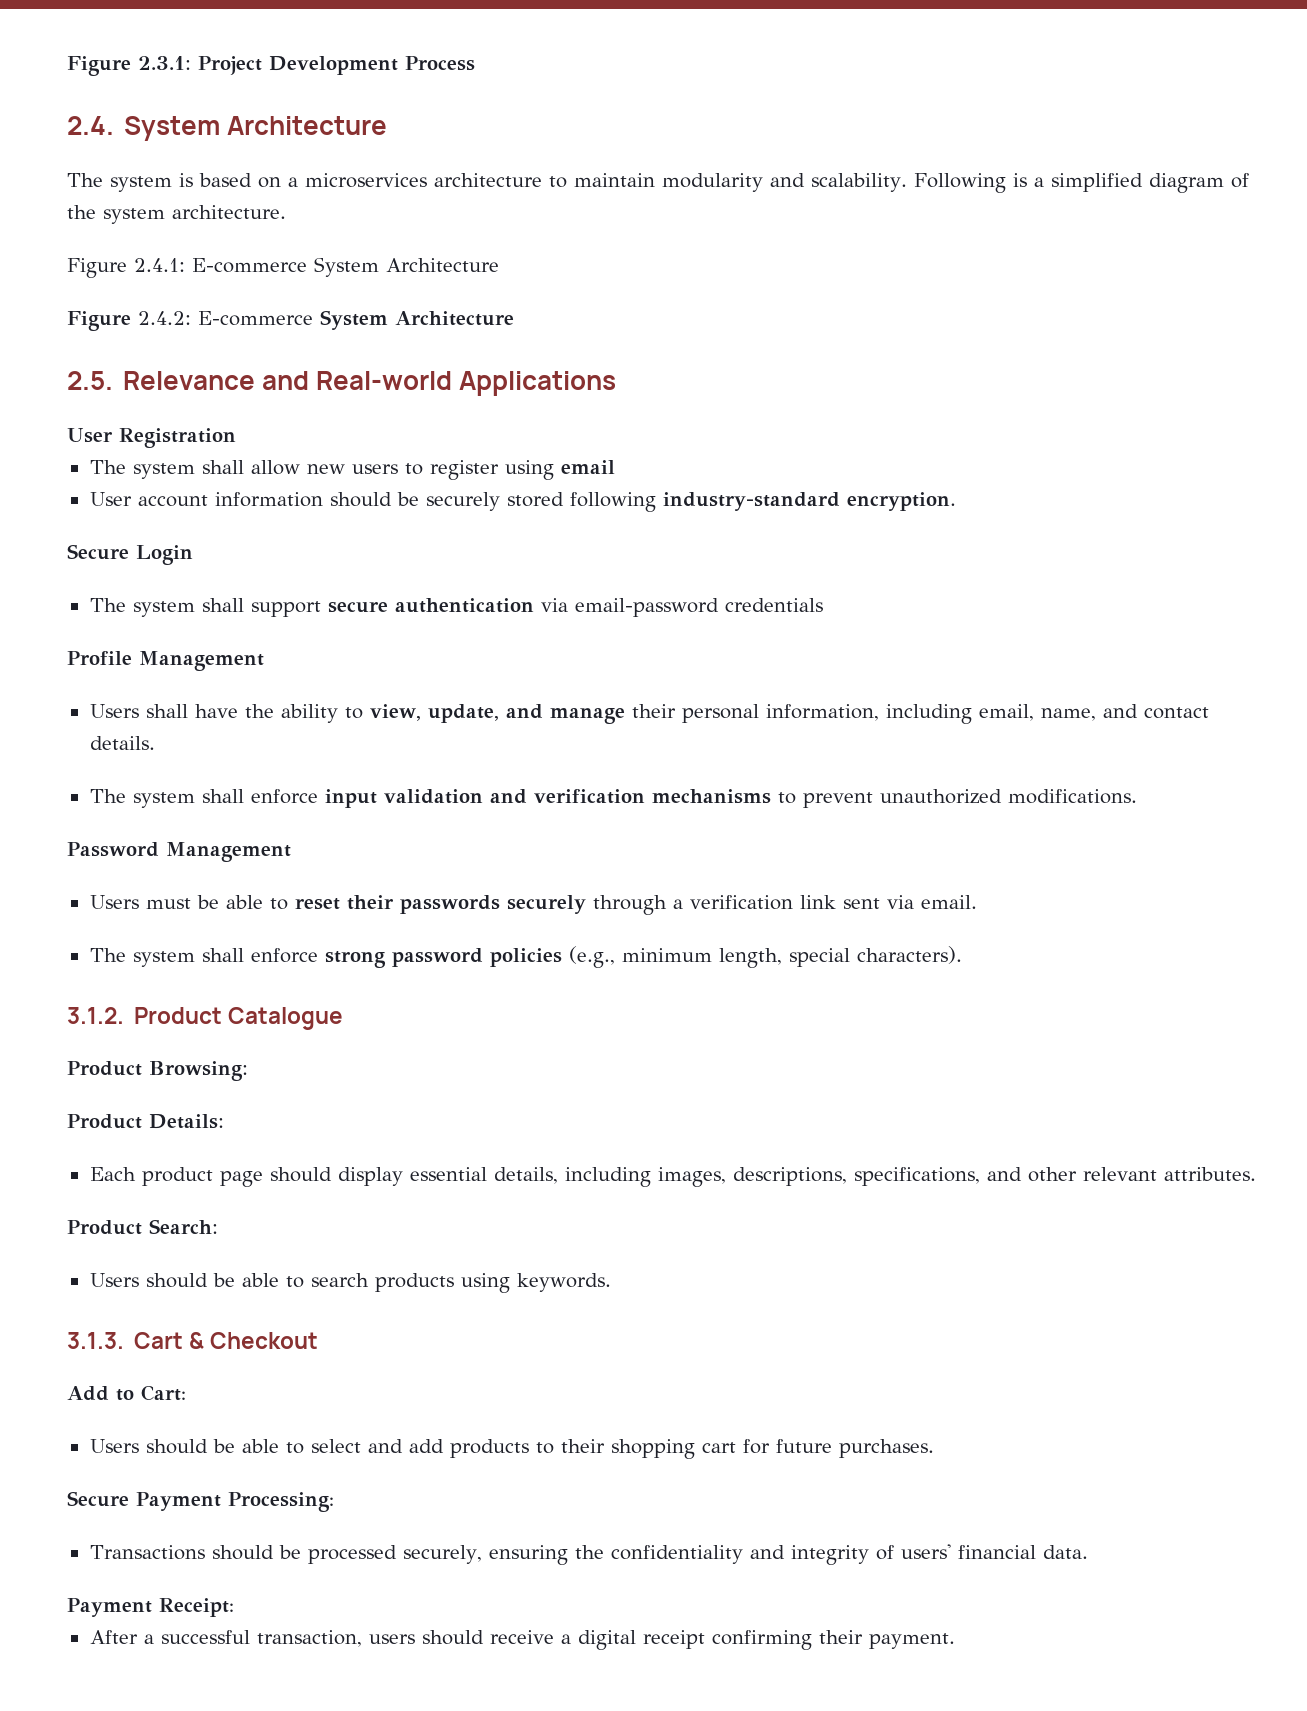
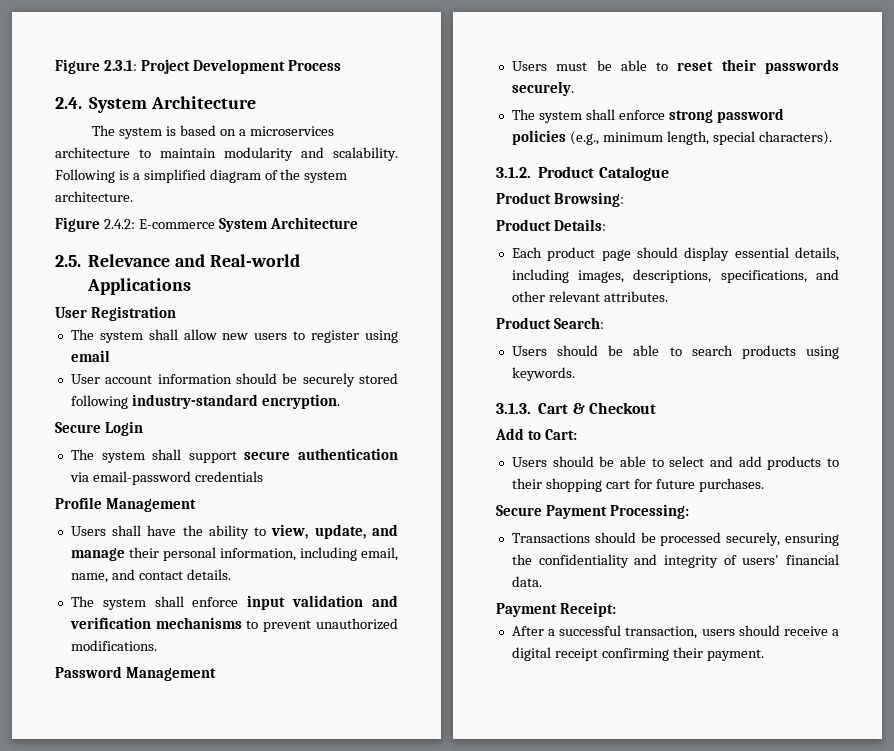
[67,257,499,278] // Figure 2.4.1: E-commerce System Architecture -> (133, 196) none
[506,895,977,915] securely through a verification link sent via email. -> [511,81,574,96] securely.

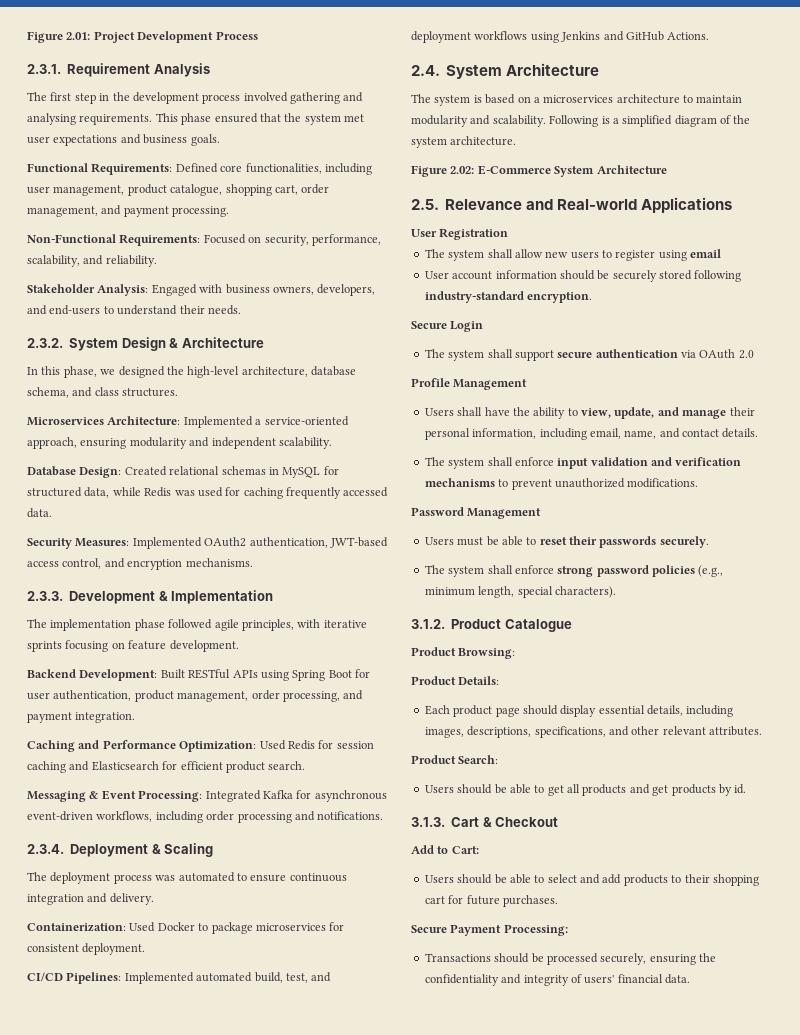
[55,59,137,74] Figure 2.3.1: -> [27,31,91,43] Figure 2.01:
(341, 65) none -> [27,63,210,77] [27,92,364,104] [27,113,364,125] [27,134,220,146] [27,163,372,175] [27,184,330,196] [27,205,230,217] [27,234,381,246] [27,255,157,267] [27,284,376,296] [27,305,241,315] [27,337,264,351] [27,366,356,378] [27,387,179,398] [27,416,349,428] [27,437,332,449] [27,466,339,478] [27,487,389,499] [27,508,52,518] [27,537,388,549] [27,558,253,570] [27,590,274,604] [27,619,367,631] [27,640,239,652] [27,669,370,681] [27,690,364,702] [27,712,136,723] [27,740,374,752] [27,761,306,773] [27,790,387,802] [27,811,384,823] [27,843,214,857] [27,872,347,884] [27,893,154,905] [27,922,345,934] [27,943,146,955] [27,972,332,984] [411,31,710,43] // 2.3.1. Requirement Analysis // The first step in the development process involved gathering and analysing requirements. This phase ensured that the system met user expectations and business goals. // Functional Requirements: Defined core functionalities, including user management, product catalogue, shopping cart, order management, and payment processing. // Non-Functional Requirements: Focused on security, performance, scalability, and reliability. // Stakeholder Analysis: Engaged with business owners, developers, and end-users to understand their needs. // 2.3.2. System Design & Architecture // In this phase, we designed the high-level architecture, database schema, and class structures. // Microservices Architecture: Implemented a service-oriented approach, ensuring modularity and independent scalability. // Database Design: Created relational schemas in MySQL for structured data, while Redis was used for caching frequently accessed data. // Security Measures: Implemented OAuth2 authentication, JWT-based access control, and encryption mechanisms. // 2.3.3. Development & Implementation // The implementation phase followed agile principles, with iterative sprints focusing on feature development. // Backend Development: Built RESTful APIs using Spring Boot for user authentication, product management, order processing, and payment integration. // Caching and Performance Optimization: Used Redis for session caching and Elasticsearch for efficient product search. // Messaging & Event Processing: Integrated Kafka for asynchronous event-driven workflows, including order processing and notifications. // 2.3.4. Deployment & Scaling // The deployment process was automated to ensure continuous integration and delivery. // Containerization: Used Docker to package microservices for consistent deployment. // CI/CD Pipelines: Implemented automated build, test, and deployment workflows using Jenkins and GitHub Actions.
[103,219,215,229] 2.4.2: E-commerce -> [450,165,551,175] 2.02: E-Commerce
[92,471,263,485] email-password credentials -> [699,349,754,359] OAuth 2.0
[691,345,839,359] [511,367,575,381] search products using keywords. -> [547,784,747,796] get all products and get products by id.
[496,602,616,617] [511,625,839,639] [511,647,764,661] // Payment Receipt: // After a successful transaction, users should receive a digital receipt confirming their payment. -> (690, 979) none

